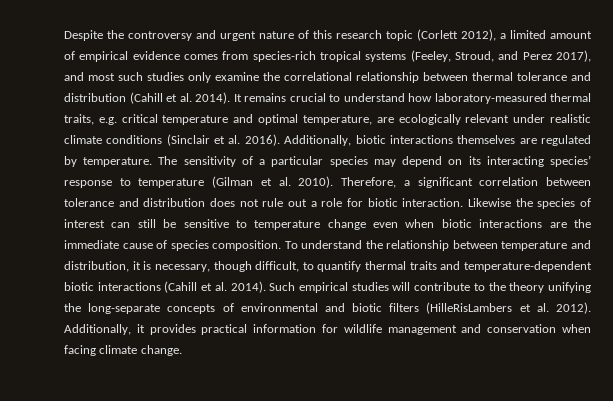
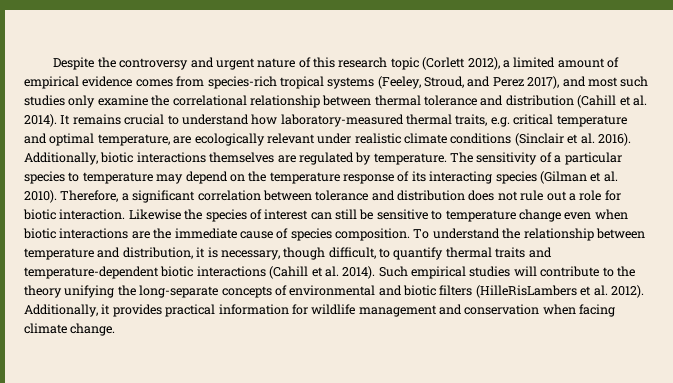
(368, 161) none -> [68,172,153,184] to temperature
[468,155,591,167] [64,178,205,188] its interacting species’ response to temperature -> [248,171,537,184] the temperature response of its interacting species

